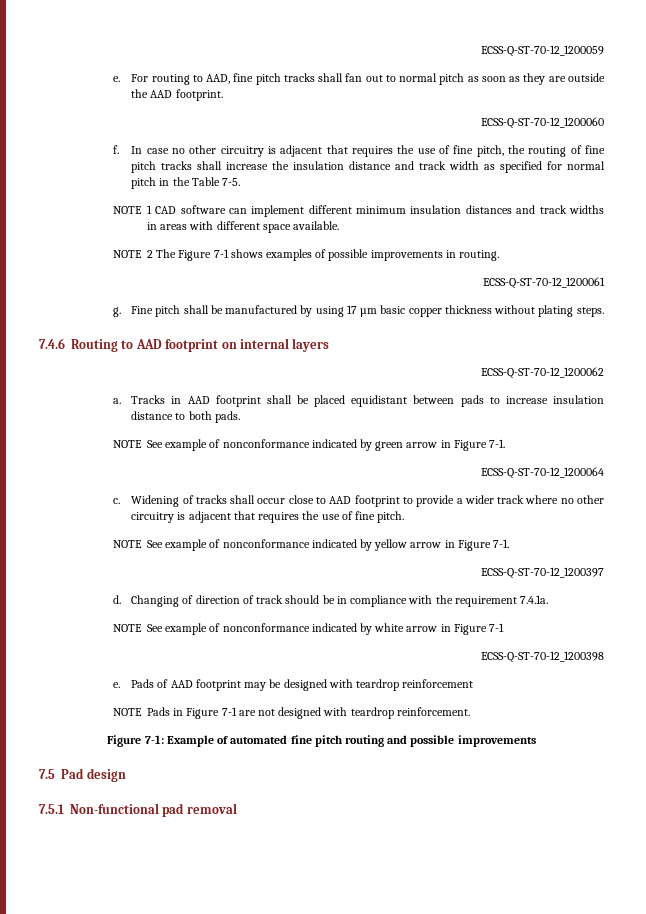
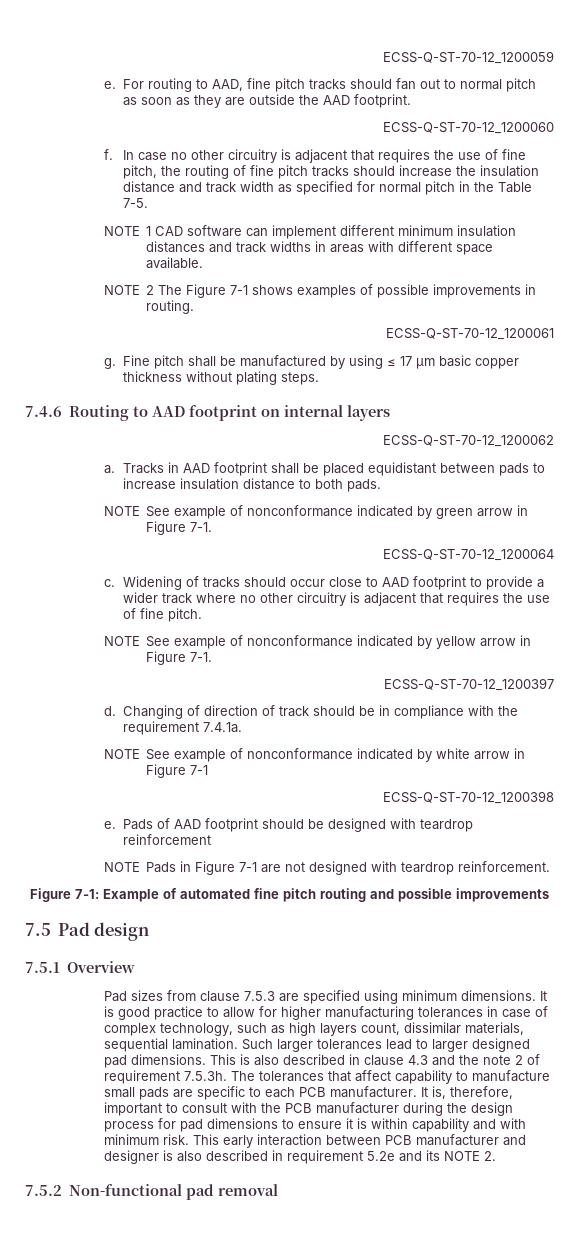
[318,73,344,82] shall -> [350,79,393,89] should
[197,161,223,170] shall -> [353,166,396,176] should
(344, 311) none -> [387,359,397,366] ≤
[230,495,256,504] shall -> [244,577,287,587] should
[244,682,267,691] may -> [262,819,305,829] should
(64, 809) none -> [66,961,135,973] [103,990,547,1004] [103,1006,548,1020] [103,1022,524,1036] [103,1038,530,1052] [103,1054,540,1068] [103,1070,550,1084] [103,1086,513,1100] [103,1102,513,1116] [103,1118,526,1132] [103,1134,526,1148] [103,1150,496,1164] [25,1185,62,1196] Overview // Pad sizes from clause 7.5.3 are specified using minimum dimensions. It is good practice to allow for higher manufacturing tolerances in case of complex technology, such as high layers count, dissimilar materials, sequential lamination. Such larger tolerances lead to larger designed pad dimensions. This is also described in clause 4.3 and the note 2 of requirement 7.5.3h. The tolerances that affect capability to manufacture small pads are specific to each PCB manufacturer. It is, therefore, important to consult with the PCB manufacturer during the design process for pad dimensions to ensure it is within capability and with minimum risk. This early interaction between PCB manufacturer and designer is also described in requirement 5.2e and its NOTE 2. // 7.5.2

